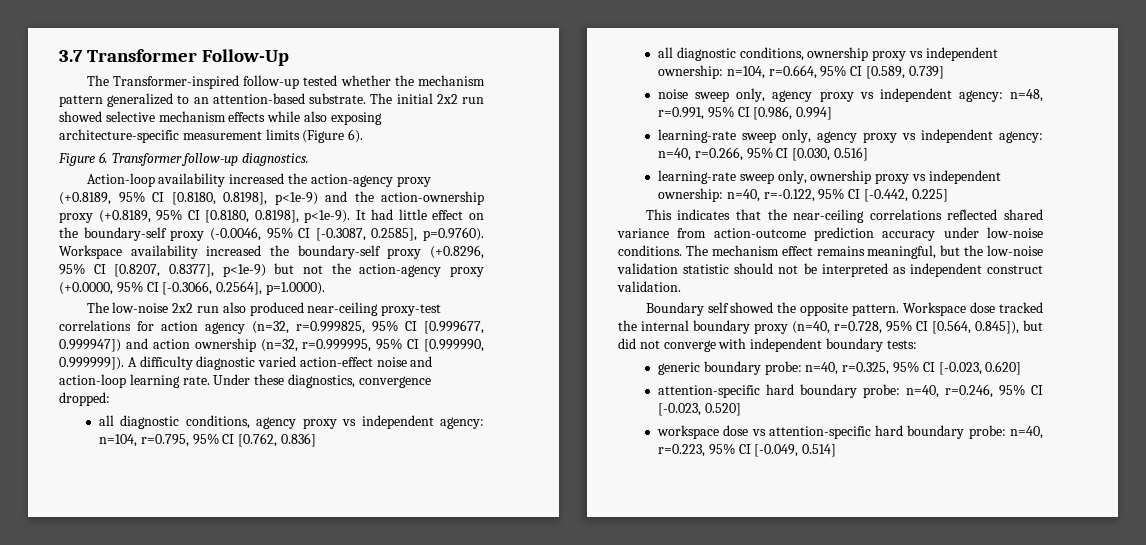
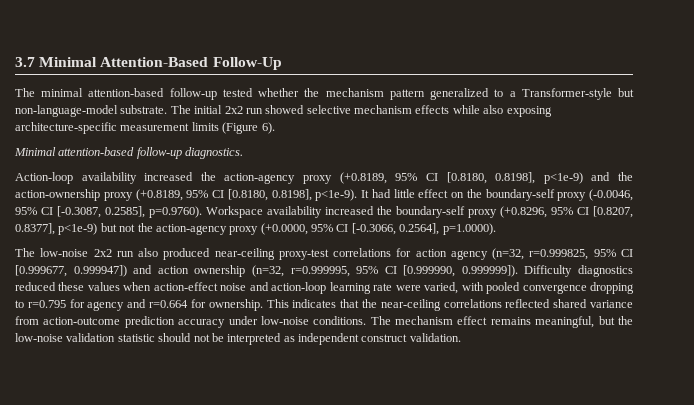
[87,49,198,62] Transformer -> [39,57,209,67] Minimal Attention-Based
[112,75,239,89] Transformer-inspired -> [41,88,165,97] minimal attention-based
[193,93,305,104] an attention-based -> [509,88,634,100] [15,105,118,117] a Transformer-style but non-language-model
[58,152,182,166] Figure 6. Transformer -> [14,147,135,156] Minimal attention-based
[127,356,297,370] A difficulty diagnostic varied -> [524,265,633,277] [15,282,152,291] Difficulty diagnostics reduced these values when
[182,374,431,388] [59,392,110,406] [99,415,484,429] [99,433,316,447] [658,47,998,61] [658,65,944,79] [658,88,1043,102] [658,106,833,120] [658,129,1043,143] [658,147,868,161] [658,170,1001,184] [658,188,948,202] rate. Under these diagnostics, convergence dropped: // all diagnostic conditions, agency proxy vs independent agency: n=104, r=0.795, 95% CI [0.762, 0.836] // all diagnostic conditions, ownership proxy vs independent ownership: n=104, r=0.664, 95% CI [0.589, 0.739] // noise sweep only, agency proxy vs independent agency: n=48, r=0.991, 95% CI [0.986, 0.994] // learning-rate sweep only, agency proxy vs independent agency: n=40, r=0.266, 95% CI [0.030, 0.516] // learning-rate sweep only, ownership proxy vs independent ownership: n=40, r=-0.122, 95% CI [-0.442, 0.225] // -> [373,282,634,294] [15,299,263,311] rate were varied, with pooled convergence dropping to r=0.795 for agency and r=0.664 for ownership.
[645,302,1043,316] [618,320,1043,334] [618,338,917,352] [658,361,1022,375] [658,384,1043,398] [658,403,741,416] [657,425,1043,439] [658,443,837,457] // Boundary self showed the opposite pattern. Workspace dose tracked the internal boundary proxy (n=40, r=0.728, 95% CI [0.564, 0.845]), but did not converge with independent boundary tests: // generic boundary probe: n=40, r=0.325, 95% CI [-0.023, 0.620] // attention-specific hard boundary probe: n=40, r=0.246, 95% CI [-0.023, 0.520] // workspace dose vs attention-specific hard boundary probe: n=40, r=0.223, 95% CI [-0.049, 0.514] -> (461, 337) none

